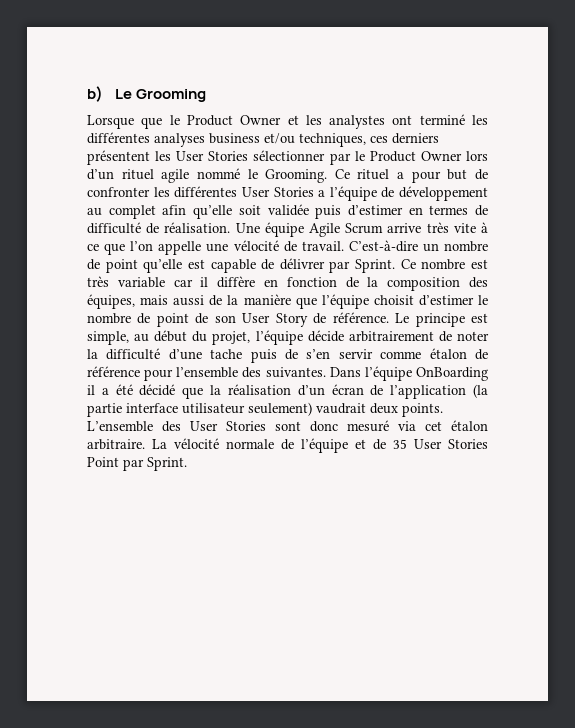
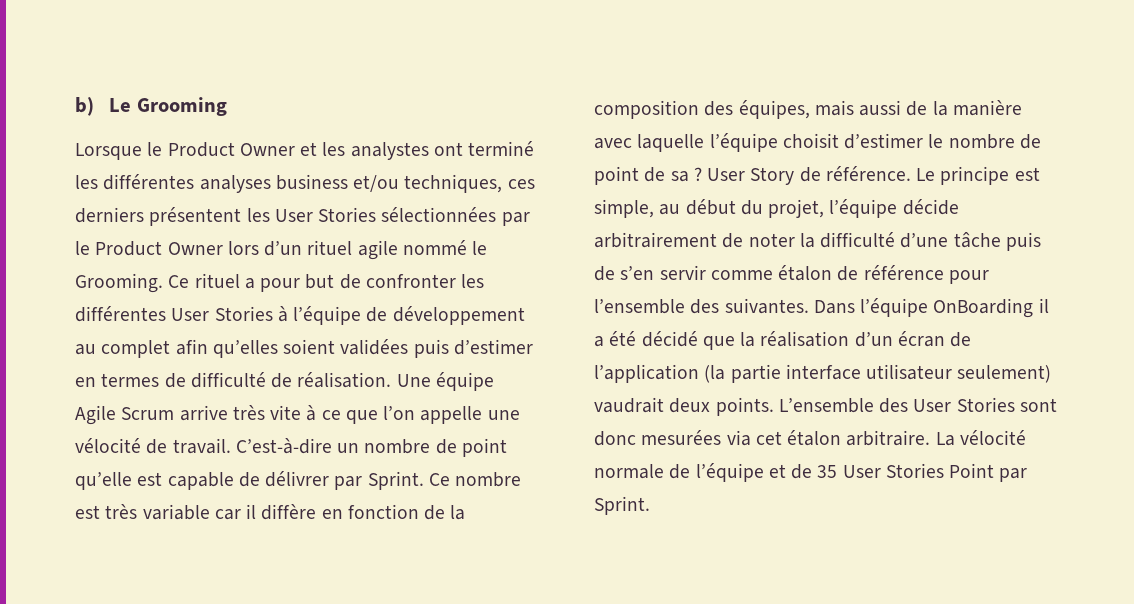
[141,117,163,129] que -> (142, 151) none
[253,150,326,161] sélectionner -> [381,207,497,222] sélectionnées
[318,190,326,197] a -> [277,306,288,322] à
[193,204,309,219] qu’elle soit validée -> [212,339,409,358] qu’elles soient validées
[295,297,317,309] que -> [594,134,705,152] avec laquelle
[214,315,236,323] son -> [670,167,702,182] sa ?
[210,349,243,359] tache -> [953,232,1001,248] tâche
[347,420,389,432] mesuré -> [641,430,722,445] mesurées

